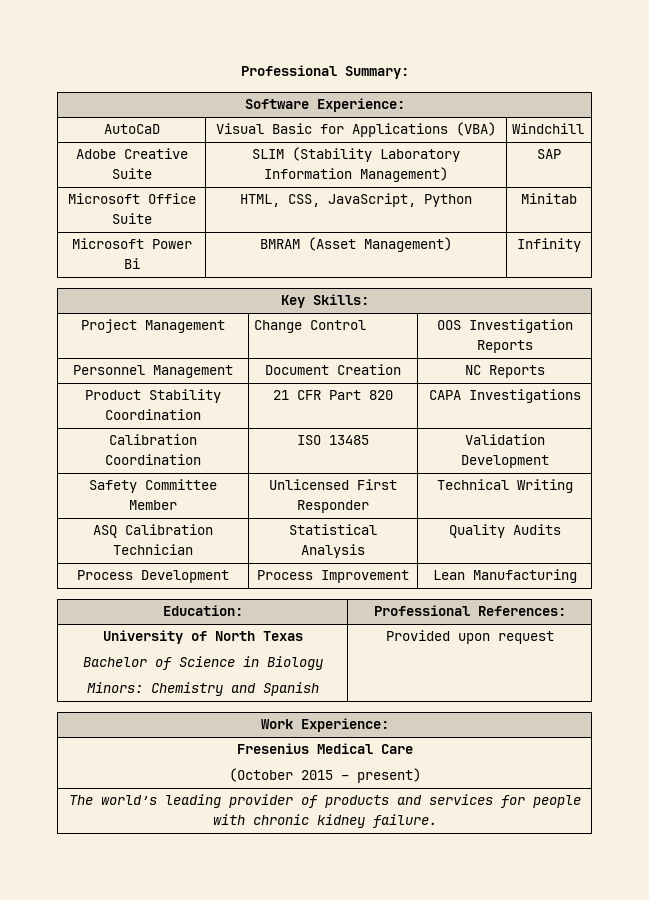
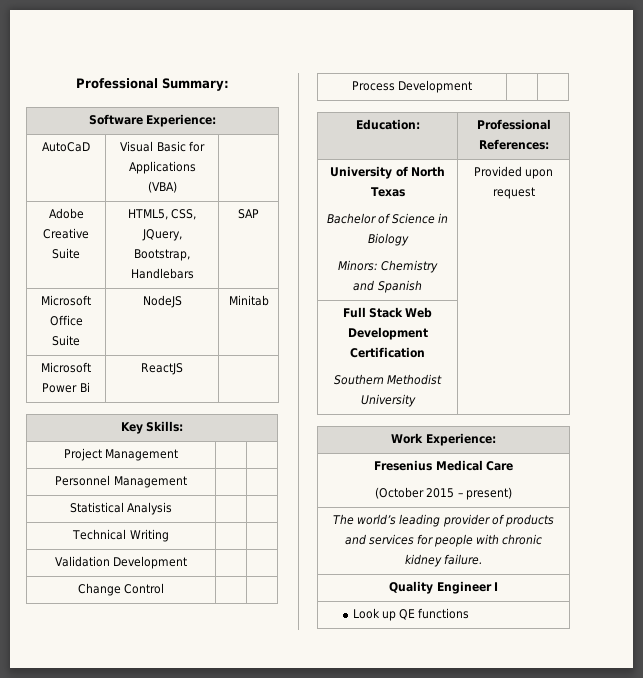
[511,123,584,134] Windchill -> (177, 187) none
[252,147,460,162] [264,167,448,182] SLIM (Stability Laboratory Information Management) -> [127,209,197,220] [141,229,182,241] [134,249,190,261] [130,268,194,279] HTML5, CSS, JQuery, Bootstrap, Handlebars
[240,193,472,207] HTML, CSS, JavaScript, Python -> [142,295,182,308] NodeJS
[260,237,452,252] [517,238,581,252] BMRAM (Asset Management) | Infinity -> [141,363,183,375] ReactJS |
[253,320,366,333] [436,319,573,333] [476,340,533,353] [73,365,233,378] [265,364,401,375] [464,365,545,378] [85,389,221,403] [105,409,201,420] [273,390,393,400] [428,389,581,403] [109,434,197,445] [105,454,201,465] [297,435,369,445] [464,434,545,445] [460,455,549,468] [89,479,217,493] [129,500,177,510] [269,479,397,490] [297,500,369,513] [436,479,573,493] [93,524,213,538] [113,544,193,555] [289,524,377,535] [301,544,365,558] [448,524,561,538] [77,570,229,583] [257,570,409,583] [432,569,577,583] Change Control | OOS Investigation Reports // Personnel Management | Document Creation | NC Reports // Product Stability Coordination | 21 CFR Part 820 | CAPA Investigations // Calibration Coordination | ISO 13485 | Validation Development // Safety Committee Member | Unlicensed First Responder | Technical Writing // ASQ Calibration Technician | Statistical Analysis | Quality Audits // Process Development | Process Improvement | Lean Manufacturing -> [55,475,187,488] [69,502,173,515] [72,529,169,542] [54,556,188,569] [77,583,165,596] [351,80,473,93] | // Personnel Management | | // Statistical Analysis | | // Technical Writing | | // Validation Development | | // Change Control | | // Process Development | |
(554, 637) none -> [342,307,433,318] [347,327,428,340] [350,347,425,358] [333,374,443,385] [360,394,416,407] // Full Stack Web Development Certification // Southern Methodist University |
(437, 821) none -> [389,581,498,594] [352,608,470,621] // Quality Engineer I // Look up QE functions

